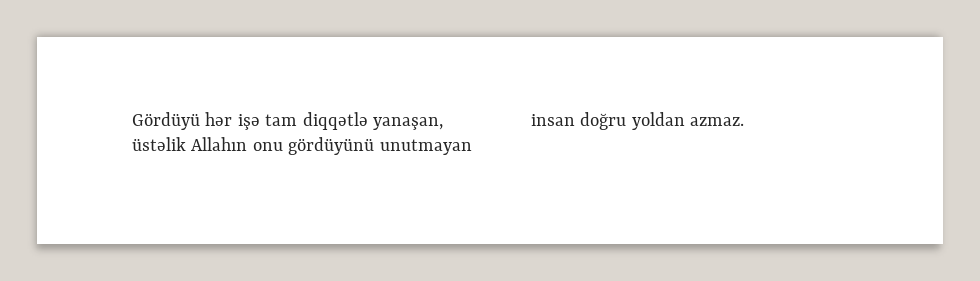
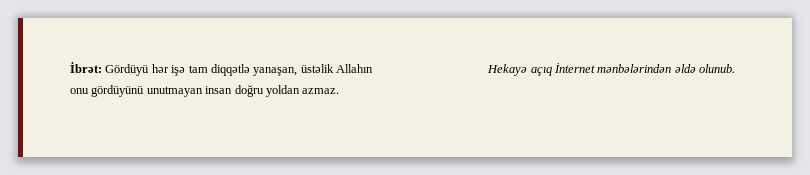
(132, 121) none -> [70,62,102,73] İbrət:
(745, 121) none -> [487,63,735,76] // Hekayə açıq İnternet mənbələrindən əldə olunub.

